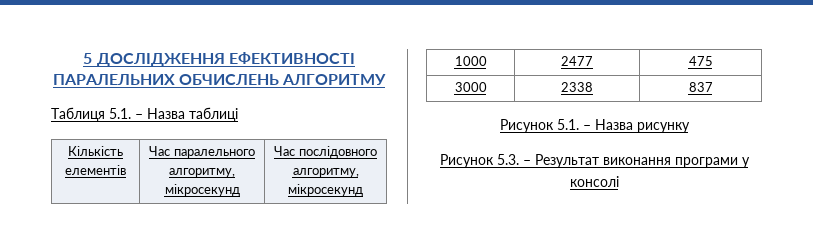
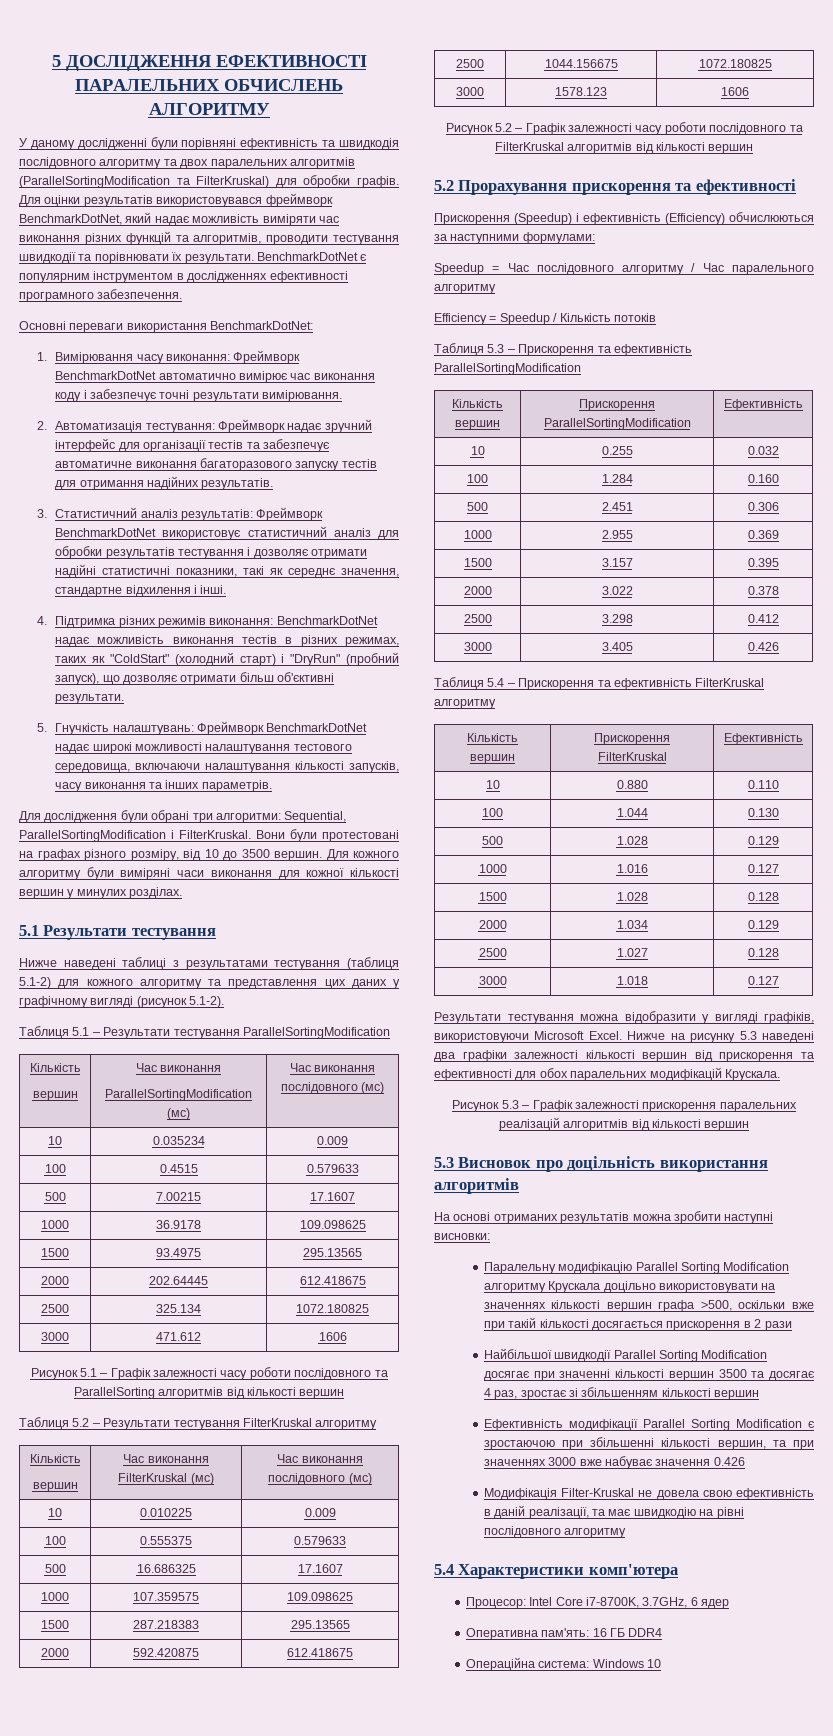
[51,107,238,122] [68,146,123,156] [65,165,126,175] [149,146,255,158] [169,168,235,177] [164,184,240,196] [274,146,377,158] [292,168,359,177] [288,184,363,196] [454,56,487,66] [561,56,593,66] [688,56,713,66] [454,82,487,92] [561,82,593,92] [688,82,713,92] [499,119,690,133] [439,154,750,168] [569,176,619,187] Таблиця 5.1. – Назва таблиці // Кількість елементів | Час паралельного алгоритму, мікросекунд | Час послідовного алгоритму, мікросекунд // 1000 | 2477 | 475 // 3000 | 2338 | 837 // Рисунок 5.1. – Назва рисунку // Рисунок 5.3. – Результат виконання програми у консолі -> [19,137,399,150] [19,157,355,169] [19,175,400,188] [19,193,333,207] [19,212,339,226] [19,231,399,245] [19,252,368,264] [19,271,348,283] [19,289,183,302] [19,321,314,333] [37,350,301,364] [55,371,375,383] [55,389,343,402] [37,419,372,433] [55,438,331,452] [55,458,377,471] [55,476,274,490] [37,507,324,521] [55,526,399,540] [55,546,368,559] [55,564,399,578] [55,585,227,597] [37,616,378,628] [55,635,400,647] [55,652,400,666] [55,672,335,685] [55,694,125,704] [37,721,368,735] [55,742,352,754] [55,761,400,773] [55,780,272,792] [19,810,347,823] [19,829,399,842] [19,849,399,861] [19,867,399,880] [19,887,183,899] [19,925,216,940] [19,957,399,970] [19,977,400,989] [19,996,225,1008] [19,1026,390,1039] [29,1063,81,1072] [32,1091,78,1101] [135,1063,222,1072] [105,1089,252,1101] [167,1108,190,1120] [289,1063,376,1072] [280,1082,385,1094] [48,1136,62,1145] [152,1136,205,1145] [317,1136,348,1145] [44,1164,66,1173] [159,1164,198,1173] [306,1164,359,1173] [44,1192,66,1201] [156,1192,201,1201] [310,1192,355,1201] [41,1220,69,1229] [156,1220,201,1229] [299,1220,366,1229] [41,1248,69,1257] [156,1248,201,1257] [303,1248,362,1257] [41,1276,69,1285] [149,1276,208,1285] [299,1276,366,1285] [41,1304,69,1313] [156,1304,201,1313] [296,1304,369,1313] [41,1332,69,1341] [156,1332,201,1341] [318,1332,347,1341] [30,1367,388,1380] [73,1387,345,1399] [19,1417,378,1430] [29,1454,81,1463] [32,1482,78,1492] [123,1454,209,1463] [118,1473,214,1485] [277,1454,363,1463] [268,1473,372,1485] [48,1508,62,1517] [140,1508,192,1517] [304,1508,336,1517] [44,1536,66,1545] [140,1536,192,1545] [294,1536,347,1545] [44,1564,66,1573] [136,1564,196,1573] [297,1564,343,1573] [41,1592,69,1601] [133,1592,199,1601] [287,1592,354,1601] [41,1620,69,1629] [133,1620,199,1629] [290,1620,350,1629] [41,1648,69,1657] [133,1648,199,1657] [287,1648,354,1657] [456,59,484,68] [544,59,618,68] [698,59,772,68] [456,87,484,96] [555,87,607,96] [721,87,749,96] [445,122,803,135] [494,142,754,154] [434,179,796,195] [434,212,814,225] [434,232,595,244] [434,263,814,275] [434,284,496,294] [434,313,656,325] [434,343,692,356] [434,363,581,375] [452,399,503,408] [455,420,500,430] [579,399,655,411] [543,418,691,430] [723,399,803,411] [470,446,485,455] [601,446,633,455] [747,446,779,455] [467,474,488,483] [601,474,633,483] [747,474,779,483] [467,502,488,511] [601,502,633,511] [747,502,779,511] [463,530,492,539] [601,530,633,539] [747,530,779,539] [463,558,492,567] [601,558,633,567] [747,558,779,567] [463,586,492,595] [601,586,633,595] [747,586,779,595] [463,614,492,623] [601,614,633,623] [747,614,779,623] [463,642,492,651] [601,642,633,651] [747,642,779,651] [434,677,765,690] [434,699,496,709] [467,733,518,742] [470,754,515,764] [594,733,670,745] [597,752,667,761] [723,733,803,745] [485,780,500,789] [616,780,648,789] [747,780,779,789] [482,808,503,817] [616,808,648,817] [747,808,779,817] [482,836,503,845] [616,836,648,845] [747,836,779,845] [478,864,507,873] [616,864,648,873] [747,864,779,873] [478,892,507,901] [616,892,648,901] [747,892,779,901] [478,920,507,929] [616,920,648,929] [747,920,779,929] [478,948,507,957] [616,948,648,957] [747,948,779,957] [478,976,507,985] [616,976,648,985] [747,976,779,985] [434,1011,814,1024] [434,1031,814,1043] [434,1050,814,1062] [434,1067,780,1081] [452,1100,797,1112] [498,1117,750,1131] [434,1156,768,1172] [434,1178,519,1194] [434,1211,774,1224] [434,1233,490,1240] [483,1262,790,1274] [483,1281,776,1293] [483,1300,814,1312] [483,1317,792,1331] [483,1348,768,1362] [483,1369,815,1381] [483,1387,760,1400] [483,1419,815,1431] [483,1437,814,1450] [483,1456,745,1469] [483,1488,814,1500] [483,1505,744,1519] [483,1526,627,1538] [434,1564,678,1579] [465,1597,730,1609] [465,1628,663,1640] [465,1657,661,1671] У даному дослідженні були порівняні ефективність та швидкодія послідовного алгоритму та двох паралельних алгоритмів (ParallelSortingModification та FilterKruskal) для обробки графів. Для оцінки результатів використовувався фреймворк BenchmarkDotNet, який надає можливість виміряти час виконання різних функцій та алгоритмів, проводити тестування швидкодії та порівнювати їх результати. BenchmarkDotNet є популярним інструментом в дослідженнях ефективності програмного забезпечення. // Основні переваги використання BenchmarkDotNet: // 1. Вимірювання часу виконання: Фреймворк BenchmarkDotNet автоматично вимірює час виконання коду і забезпечує точні результати вимірювання. // 2. Автоматизація тестування: Фреймворк надає зручний інтерфейс для організації тестів та забезпечує автоматичне виконання багаторазового запуску тестів для отримання надійних результатів. // 3. Статистичний аналіз результатів: Фреймворк BenchmarkDotNet використовує статистичний аналіз для обробки результатів тестування і дозволяє отримати надійні статистичні показники, такі як середнє значення, стандартне відхилення і інші. // 4. Підтримка різних режимів виконання: BenchmarkDotNet надає можливість виконання тестів в різних режимах, таких як "ColdStart" (холодний старт) і "DryRun" (пробний запуск), що дозволяє отримати більш об'єктивні результати. // 5. Гнучкість налаштувань: Фреймворк BenchmarkDotNet надає широкі можливості налаштування тестового середовища, включаючи налаштування кількості запусків, часу виконання та інших параметрів. // Для дослідження були обрані три алгоритми: Sequential, ParallelSortingModification і FilterKruskal. Вони були протестовані на графах різного розміру, від 10 до 3500 вершин. Для кожного алгоритму були виміряні часи виконання для кожної кількості вершин у минулих розділах. // 5.1 Результати тестування // Нижче наведені таблиці з результатами тестування (таблиця 5.1-2) для кожного алгоритму та представлення цих даних у графічному вигляді (рисунок 5.1-2). // Таблиця 5.1 – Результати тестування ParallelSortingModification // Кількість // вершин | Час виконання // ParallelSortingModification (мс) | Час виконання послідовного (мс) // 10 | 0.035234 | 0.009 // 100 | 0.4515 | 0.579633 // 500 | 7.00215 | 17.1607 // 1000 | 36.9178 | 109.098625 // 1500 | 93.4975 | 295.13565 // 2000 | 202.64445 | 612.418675 // 2500 | 325.134 | 1072.180825 // 3000 | 471.612 | 1606 // Рисунок 5.1 – Графік залежності часу роботи послідовного та ParallelSorting алгоритмів від кількості вершин // Таблиця 5.2 – Результати тестування FilterKruskal алгоритму // Кількість // вершин | Час виконання FilterKruskal (мс) | Час виконання послідовного (мс) // 10 | 0.010225 | 0.009 // 100 | 0.555375 | 0.579633 // 500 | 16.686325 | 17.1607 // 1000 | 107.359575 | 109.098625 // 1500 | 287.218383 | 295.13565 // 2000 | 592.420875 | 612.418675 // 2500 | 1044.156675 | 1072.180825 // 3000 | 1578.123 | 1606 // Рисунок 5.2 – Графік залежності часу роботи послідовного та FilterKruskal алгоритмів від кількості вершин // 5.2 Прорахування прискорення та ефективності // Прискорення (Speedup) і ефективність (Efficiency) обчислюються за наступними формулами: // Speedup = Час послідовного алгоритму / Час паралельного алгоритму // Efficiency = Speedup / Кількість потоків // Таблиця 5.3 – Прискорення та ефективність ParallelSortingModification // Кількість вершин | Прискорення ParallelSortingModification | Ефективність // 10 | 0.255 | 0.032 // 100 | 1.284 | 0.160 // 500 | 2.451 | 0.306 // 1000 | 2.955 | 0.369 // 1500 | 3.157 | 0.395 // 2000 | 3.022 | 0.378 // 2500 | 3.298 | 0.412 // 3000 | 3.405 | 0.426 // Таблиця 5.4 – Прискорення та ефективність FilterKruskal алгоритму // Кількість вершин | Прискорення FilterKruskal | Ефективність // 10 | 0.880 | 0.110 // 100 | 1.044 | 0.130 // 500 | 1.028 | 0.129 // 1000 | 1.016 | 0.127 // 1500 | 1.028 | 0.128 // 2000 | 1.034 | 0.129 // 2500 | 1.027 | 0.128 // 3000 | 1.018 | 0.127 // Результати тестування можна відобразити у вигляді графіків, використовуючи Microsoft Excel. Нижче на рисунку 5.3 наведені два графіки залежності кількості вершин від прискорення та ефективності для обох паралельних модифікацій Крускала. // Рисунок 5.3 – Графік залежності прискорення паралельних реалізацій алгоритмів від кількості вершин // 5.3 Висновок про доцільність використання алгоритмів // На основі отриманих результатів можна зробити наступні висновки: // Паралельну модифікацію Parallel Sorting Modification алгоритму Крускала доцільно використовувати на значеннях кількості вершин графа >500, оскільки вже при такій кількості досягається прискорення в 2 рази // Найбільшої швидкодії Parallel Sorting Modification досягає при значенні кількості вершин 3500 та досягає 4 раз, зростає зі збільшенням кількості вершин // Ефективність модифікації Parallel Sorting Modification є зростаючою при збільшенні кількості вершин, та при значеннях 3000 вже набуває значення 0.426 // Модифікація Filter-Kruskal не довела свою ефективність в даній реалізації, та має швидкодію на рівні послідовного алгоритму // 5.4 Характеристики комп'ютера // Процесор: Intel Core i7-8700K, 3.7GHz, 6 ядер // Оперативна пам'ять: 16 ГБ DDR4 // Операційна система: Windows 10

